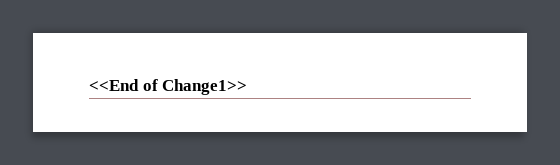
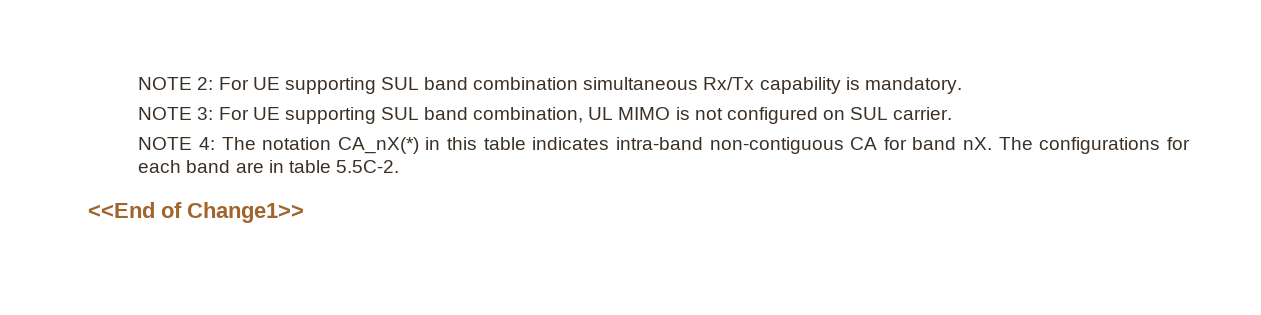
(89, 85) none -> [138,77,962,94] [138,107,953,124] [138,137,1190,154] [138,160,399,173] NOTE 2: For UE supporting SUL band combination simultaneous Rx/Tx capability is mandatory. // NOTE 3: For UE supporting SUL band combination, UL MIMO is not configured on SUL carrier. // NOTE 4: The notation CA_nX(*) in this table indicates intra-band non-contiguous CA for band nX. The configurations for each band are in table 5.5C-2. //

